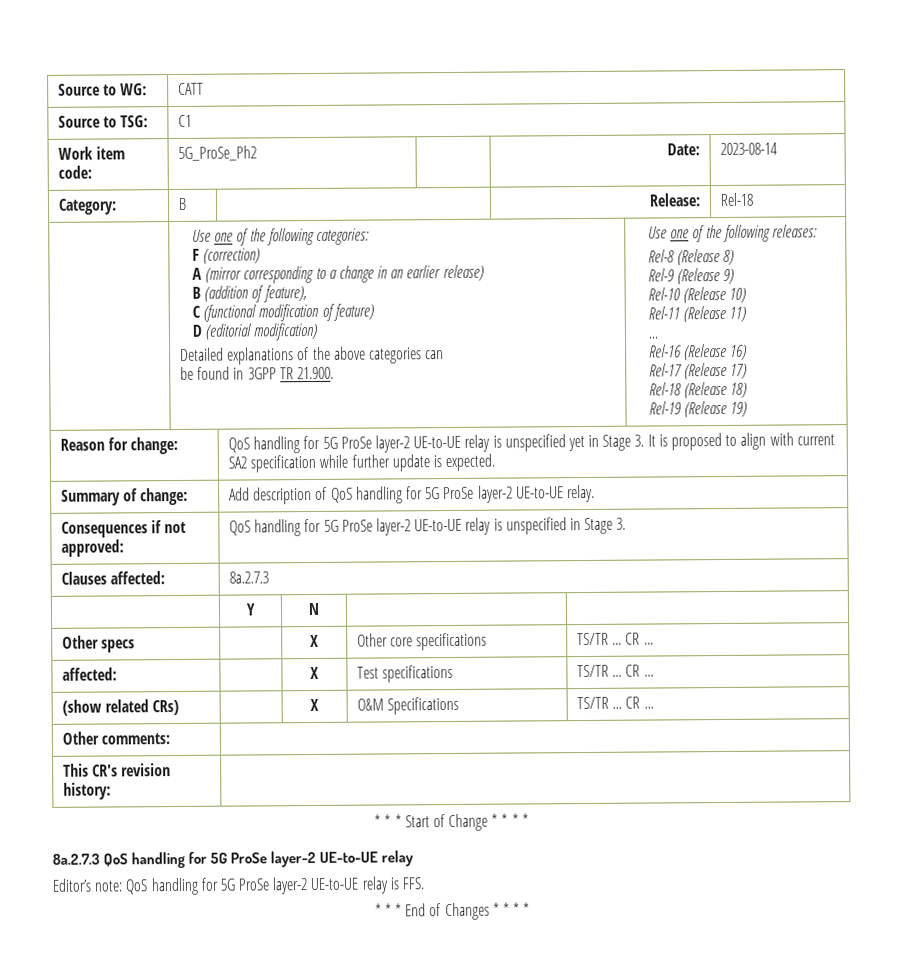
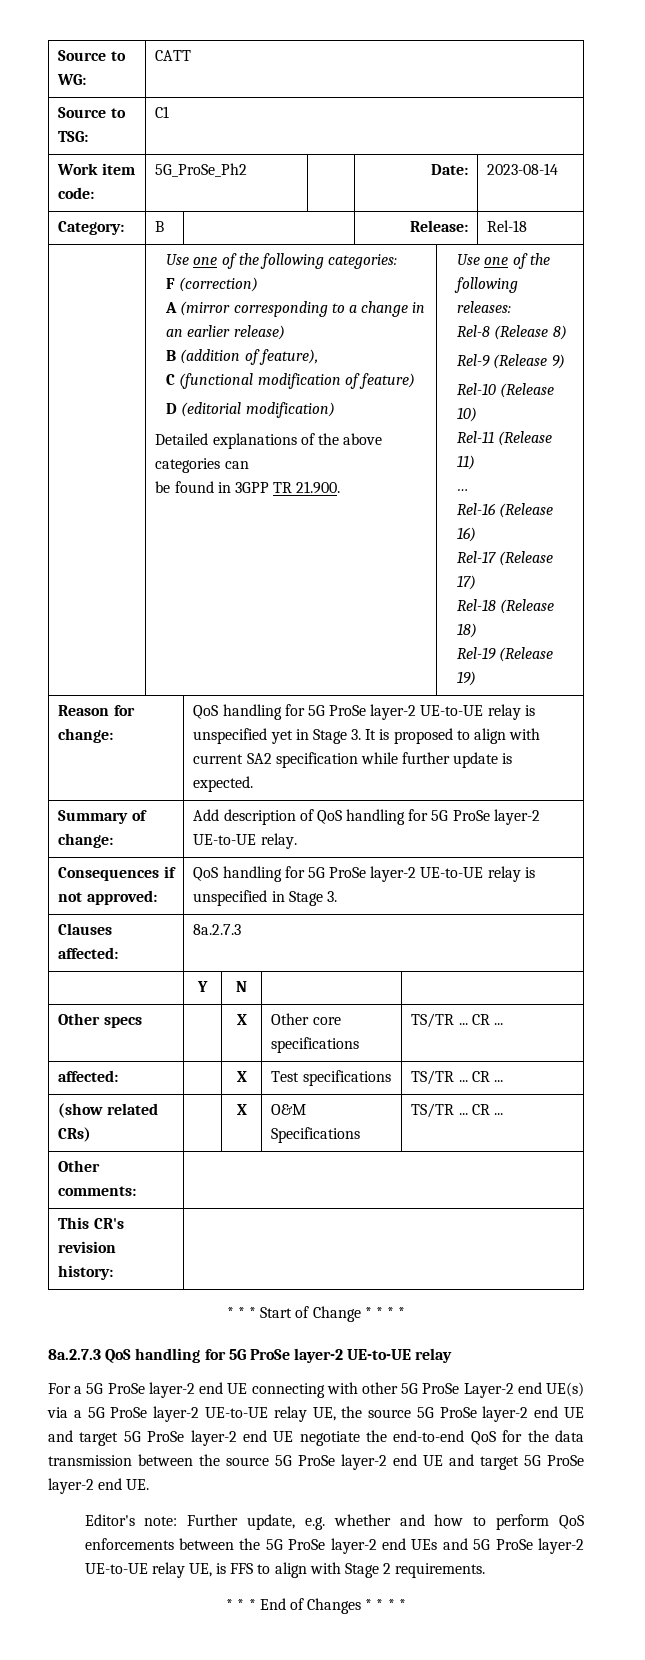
[52,876,426,896] Editor’s note: QoS handling for 5G ProSe layer-2 UE-to-UE relay is FFS. -> [48,1382,584,1398] [47,1406,584,1422] [48,1430,584,1446] [48,1454,584,1470] [48,1478,150,1494] [84,1514,584,1530] [84,1538,585,1554] [84,1562,486,1578] For a 5G ProSe layer-2 end UE connecting with other 5G ProSe Layer-2 end UE(s) via a 5G ProSe layer-2 UE-to-UE relay UE, the source 5G ProSe layer-2 end UE and target 5G ProSe layer-2 end UE negotiate the end-to-end QoS for the data transmission between the source 5G ProSe layer-2 end UE and target 5G ProSe layer-2 end UE. // Editor's note: Further update, e.g. whether and how to perform QoS enforcements between the 5G ProSe layer-2 end UEs and 5G ProSe layer-2 UE-to-UE relay UE, is FFS to align with Stage 2 requirements.

